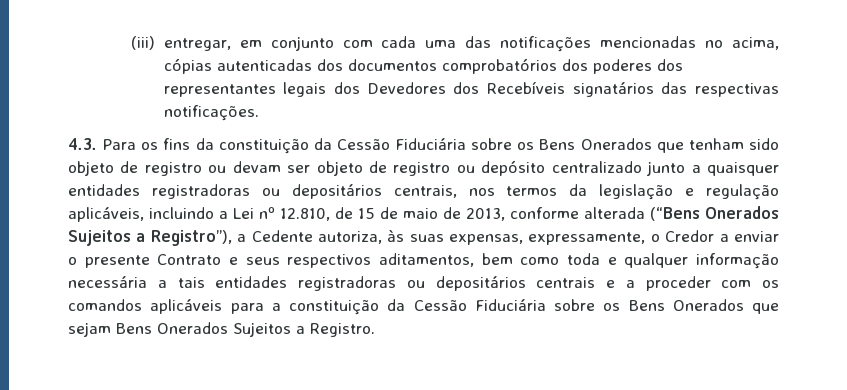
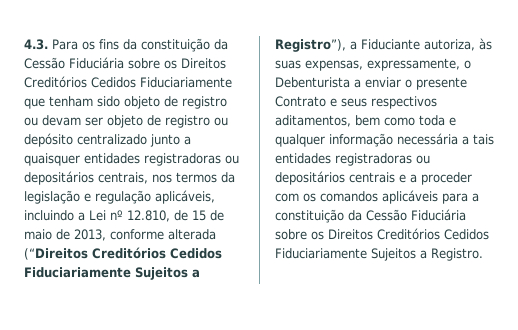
[131,36,779,52] [163,58,683,74] [163,81,780,97] [163,105,259,121] (iii) entregar, em conjunto com cada uma das notificações mencionadas no acima, cópias autenticadas dos documentos comprobatórios dos poderes dos representantes legais dos Devedores dos Recebíveis signatários das respectivas notificações. // -> (24, 44) none
[539,138,652,150] Bens Onerados -> [181,58,226,69] [24,76,232,88] Direitos Creditórios Cedidos Fiduciariamente
[650,206,779,221] (“Bens Onerados -> [24,247,222,260] [24,267,131,278] (“Direitos Creditórios Cedidos Fiduciariamente
[251,230,313,242] Cedente -> [361,39,420,50] Fiduciante
[665,230,715,242] Credor -> [275,77,350,88] Debenturista
[628,299,779,314] [68,322,228,337] Bens Onerados que sejam Bens Onerados -> [328,228,489,240] [275,248,367,259] Direitos Creditórios Cedidos Fiduciariamente

